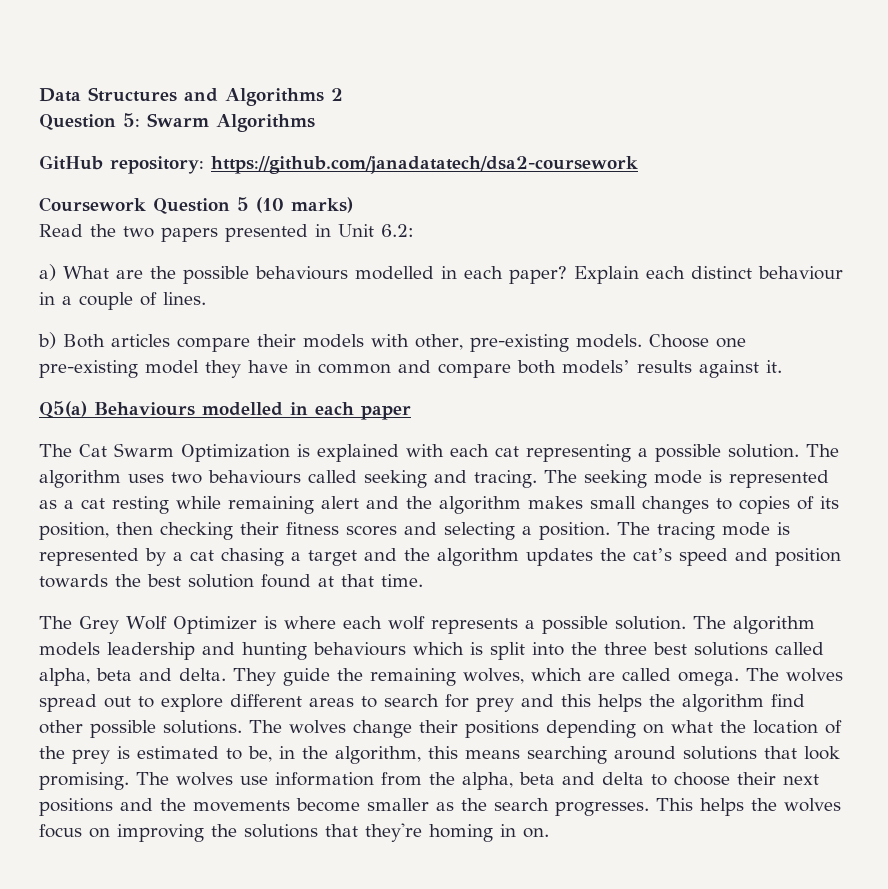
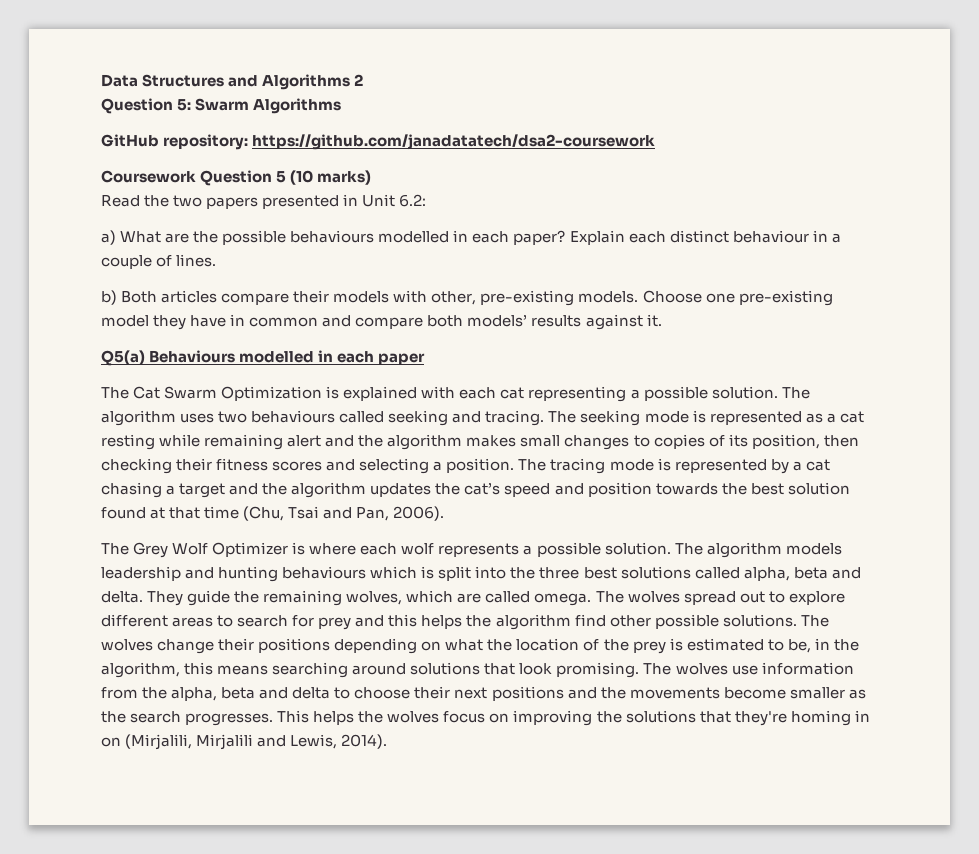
[381,574,423,587] time. -> [204,506,445,521] time (Chu, Tsai and Pan, 2006).
[523,828,549,838] on. -> [101,734,388,750] on (Mirjalili, Mirjalili and Lewis, 2014).

